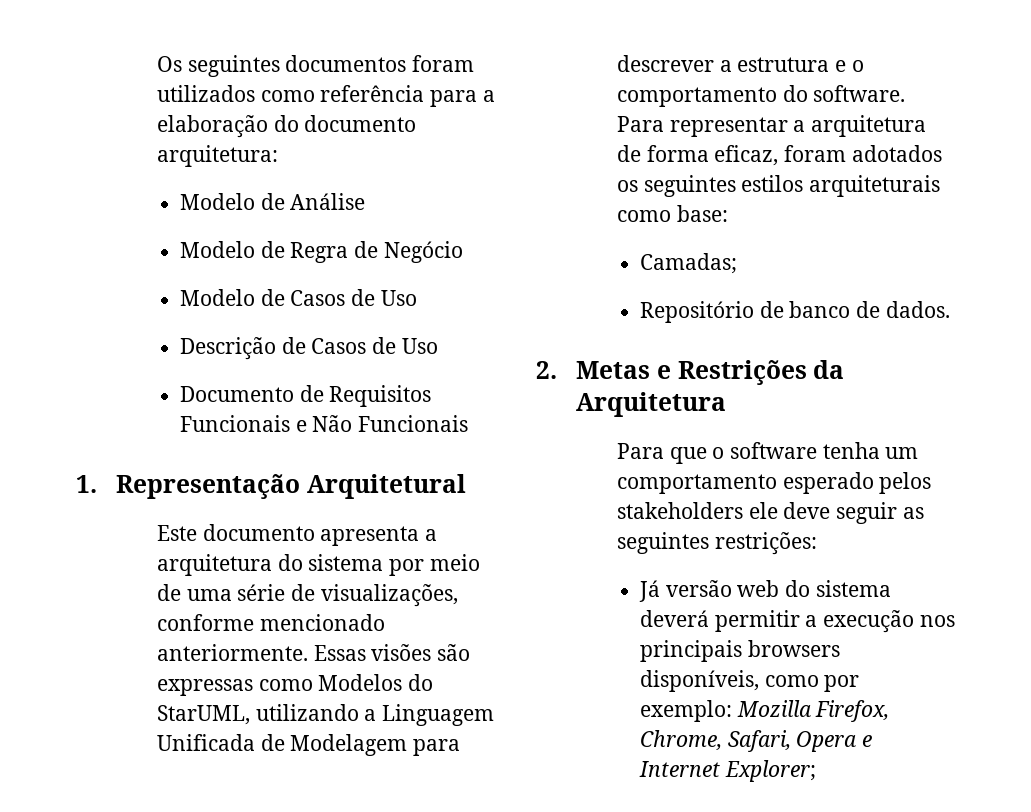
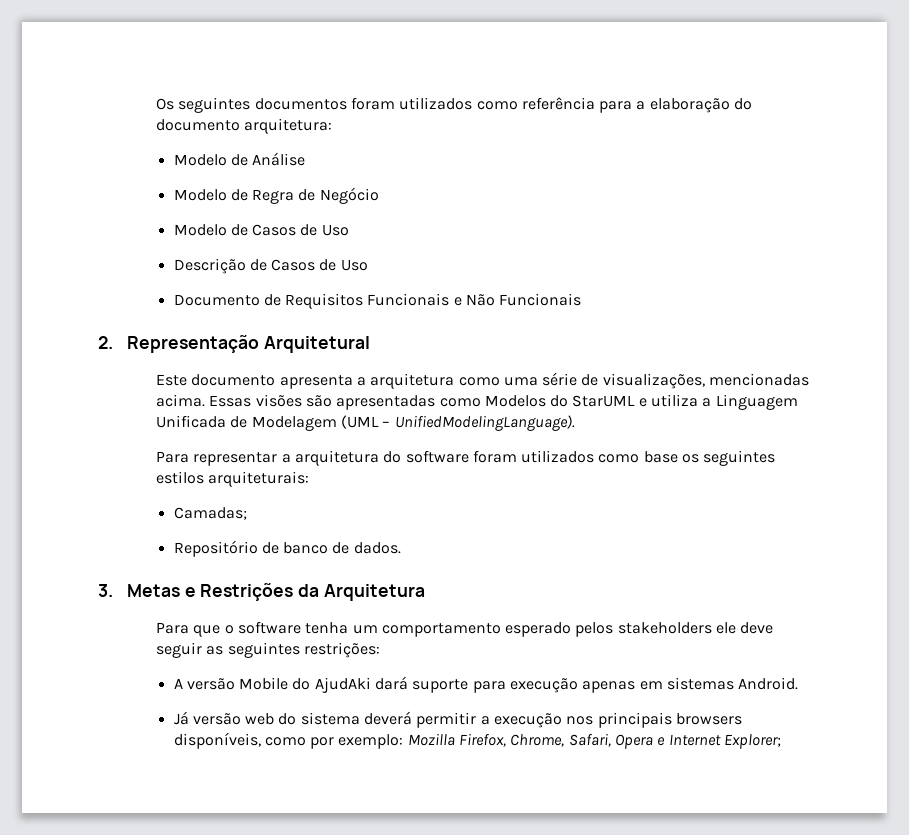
[76,475,97,493] 1. -> [98,336,113,349] 2.
[277,554,480,576] [156,584,181,601] do sistema por meio de -> [458,377,500,386] como
[156,614,385,631] [156,644,308,661] conforme mencionado anteriormente. -> [709,373,810,386] [155,394,205,407] mencionadas acima.
[156,679,253,696] expressas -> [336,395,436,410] apresentadas
[156,704,359,725] StarUML, utilizando -> [572,394,699,407] StarUML e utiliza
[412,739,460,756] [616,55,864,72] [616,85,906,107] [616,115,926,137] [616,145,942,166] [616,175,940,197] [616,205,728,222] para descrever a estrutura e o comportamento do software. Para representar a arquitetura de forma eficaz, foram adotados os seguintes estilos arquiteturais como base: -> [340,415,575,431] [155,450,776,466] [155,471,310,487] (UML – UnifiedModelingLanguage). // Para representar a arquitetura do software foram utilizados como base os seguintes estilos arquiteturais:
[536,361,557,379] 2. -> [98,584,113,597] 3.
(817, 543) none -> [173,676,799,693] // A versão Mobile do AjudAki dará suporte para execução apenas em sistemas Android.

